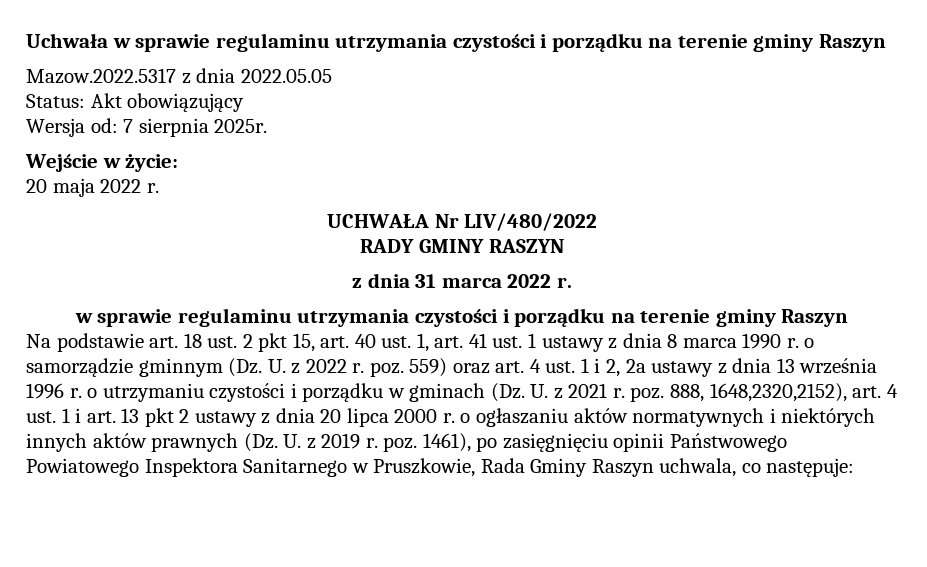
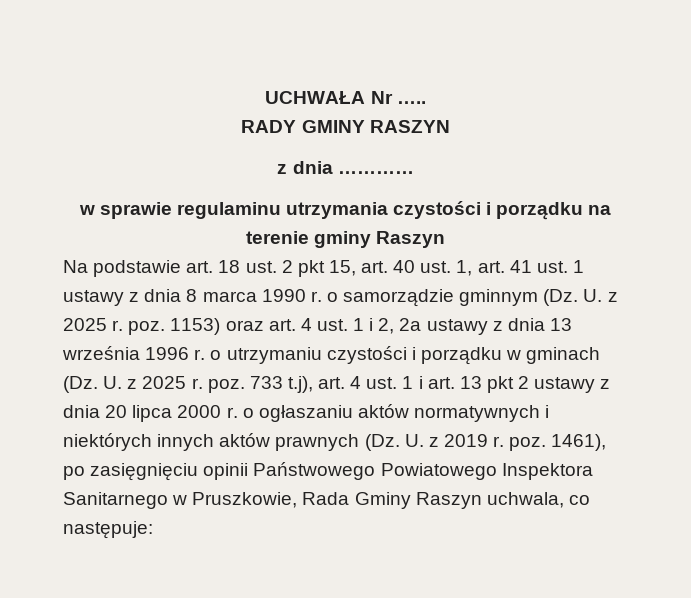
[26,33,886,52] [26,68,332,84] [26,93,245,112] [26,118,268,137] [25,154,179,172] [26,178,159,197] Uchwała w sprawie regulaminu utrzymania czystości i porządku na terenie gminy Raszyn // Mazow.2022.5317 z dnia 2022.05.05 // Status: Akt obowiązujący // Wersja od: 7 sierpnia 2025r. // Wejście w życie: // 20 maja 2022 r. // -> (265, 97) none
[464,213,598,231] LIV/480/2022 -> [396,101,426,104] …..
[415,274,572,288] 31 marca 2022 r. -> [337,171,414,174] …………
[305,358,448,377] 2022 r. poz. 559) -> [63,318,221,335] 2025 r. poz. 1153)
[568,383,847,402] 2021 r. poz. 888, 1648,2320,2152), -> [142,376,313,393] 2025 r. poz. 733 t.j),

